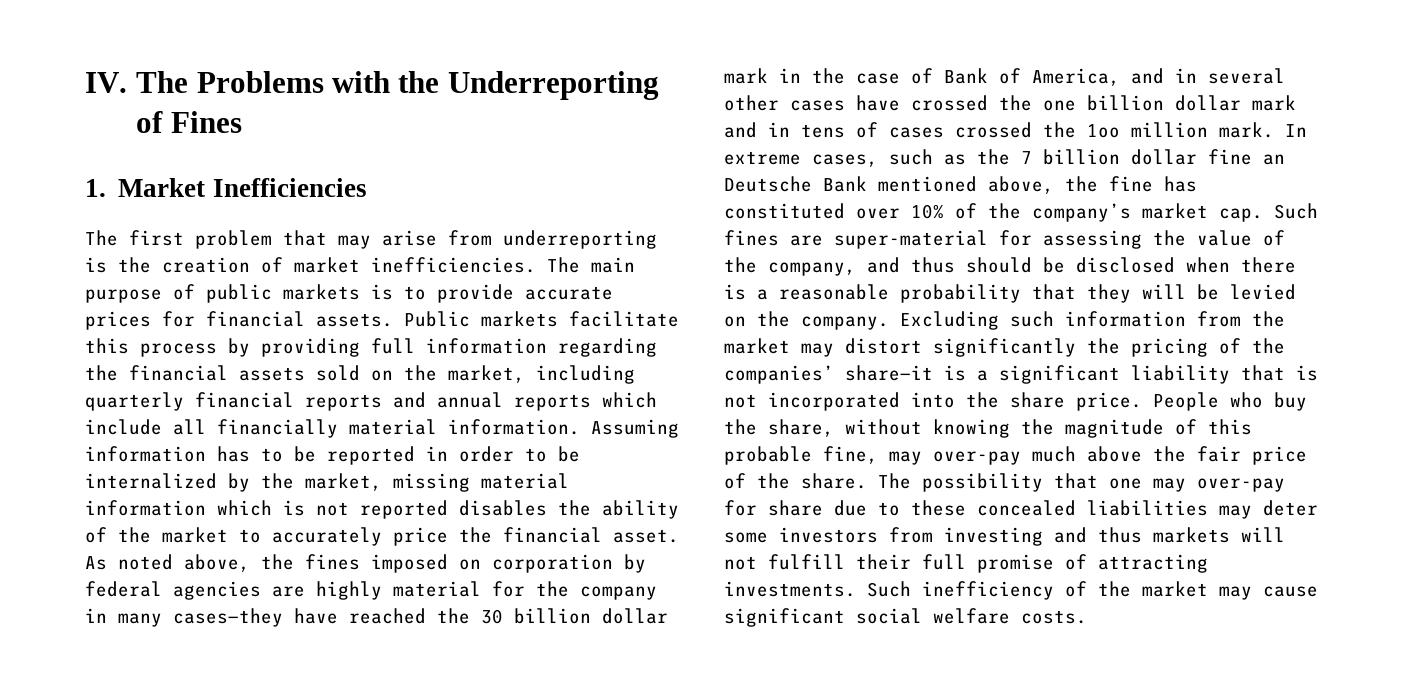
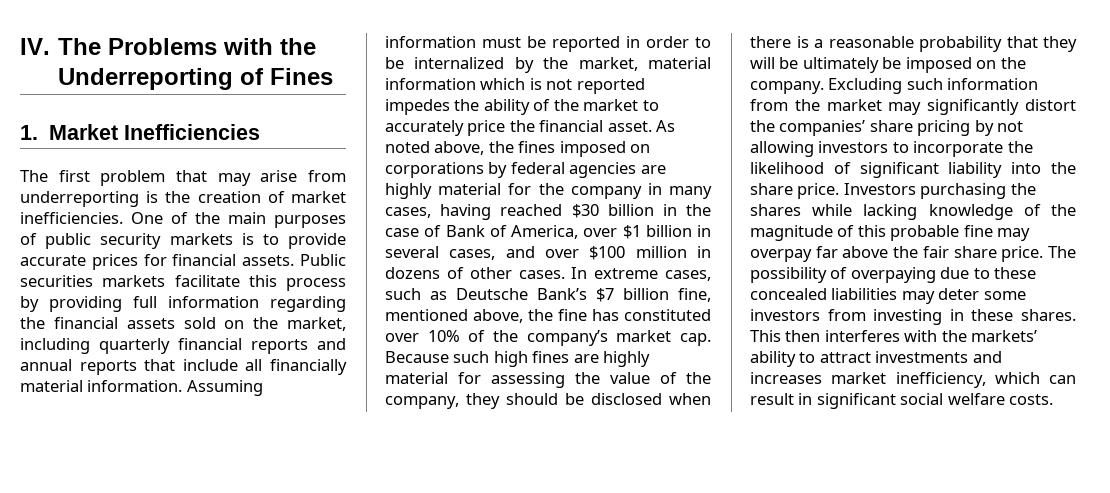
[547,257,635,273] [85,289,162,303] The main purpose -> [131,212,346,228] One of the main purposes
(272, 293) none -> [100,233,162,249] security
(470, 319) none -> [20,275,93,287] securities
[602,392,657,408] which -> [144,359,176,371] that
[217,446,283,462] has to -> [482,37,521,48] must
[393,473,470,492] missing -> (638, 64) none
[459,500,547,516] disables -> [385,99,450,115] impedes
[492,554,613,573] corporation -> [385,162,484,178] corporations
[173,608,668,627] [724,68,768,84] cases—they have reached the 30 billion dollar mark -> [385,204,654,220] cases, having reached $30 billion
[1131,68,1285,84] [724,95,1296,111] [724,122,1274,138] and in several other cases have crossed the one billion dollar mark and in tens of cases crossed the 1oo million mark. -> [583,225,711,239] [385,246,711,260] [385,267,565,279] over $1 billion in several cases, and over $100 million in dozens of other cases.
[977,149,1285,165] [724,176,867,192] the 7 billion dollar fine an Deutsche Bank -> [456,288,711,302] Deutsche Bank’s $7 billion fine,
[1274,203,1318,219] [724,230,988,249] Such fines are super-material -> [385,351,651,367] [385,372,448,384] Because such high fines are highly material
[867,257,955,273] and thus -> [466,393,500,409] they
[1230,284,1296,300] levied -> [802,57,972,73] ultimately be imposed
[845,338,1285,357] [724,365,1318,384] [724,392,1307,411] [724,419,1010,438] distort significantly the pricing of the companies’ share—it is a significant liability that is not incorporated into the share price. People who buy the share, without knowing -> [927,99,1076,115] [750,120,1024,136] [750,141,1033,157] [750,162,1076,178] [750,183,1036,199] [750,204,1041,220] significantly distort the companies’ share pricing by not allowing investors to incorporate the likelihood of significant liability into the share price. Investors purchasing the shares while lacking knowledge of
[823,446,1307,465] [724,473,1285,492] [724,500,823,516] fine, may over-pay much above the fair price of the share. The possibility that one may over-pay for share -> [963,225,1031,241] [750,246,1076,262] [750,267,936,283] fine may overpay far above the fair share price. The possibility of overpaying
[1054,527,1285,543] [724,554,1208,573] [724,581,1318,600] and thus markets will not fulfill their full promise of attracting investments. Such inefficiency of the market may cause -> [949,309,1076,321] [750,330,1038,342] [750,351,1002,367] [750,372,1076,388] [750,393,813,405] in these shares. This then interferes with the markets’ ability to attract investments and increases market inefficiency, which can result in

